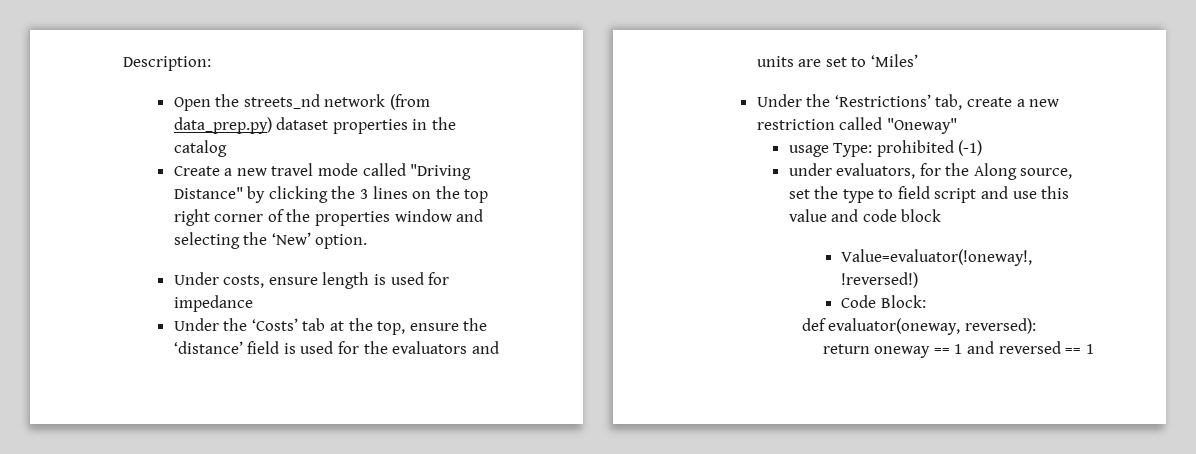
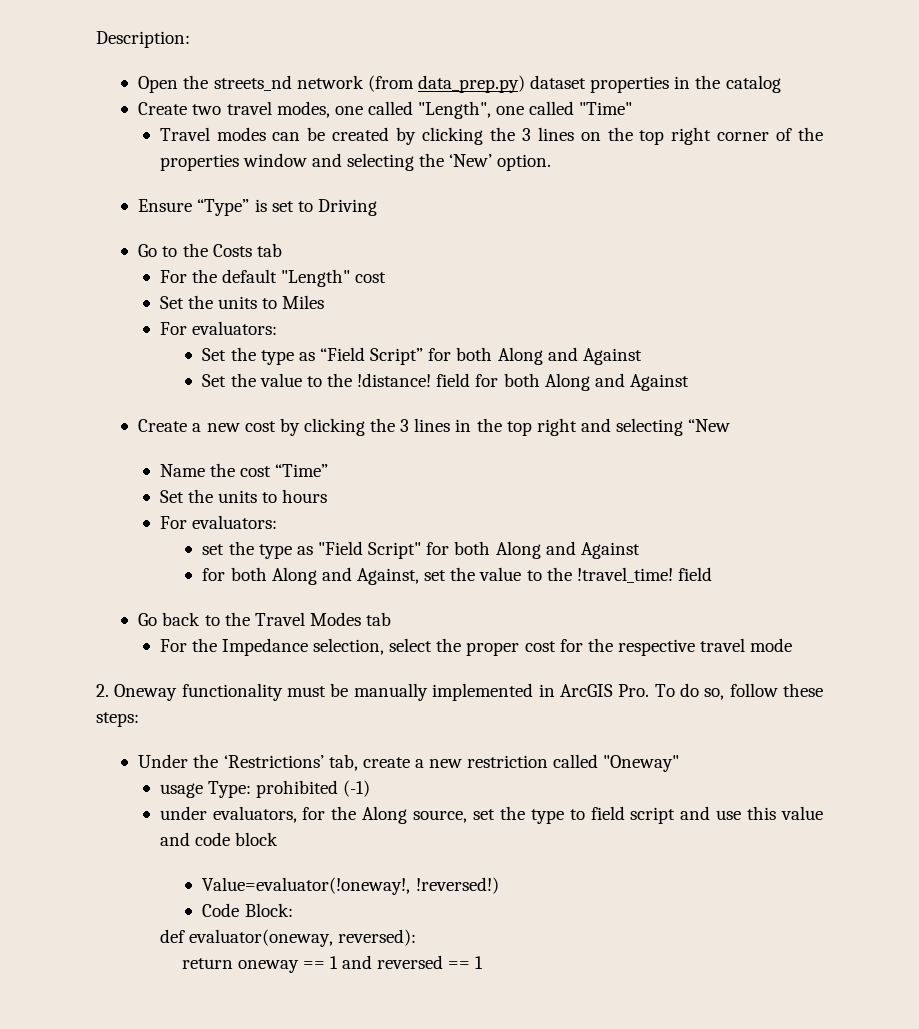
[224,163,472,180] [173,187,243,199] a new travel mode called "Driving Distance" -> [192,101,633,119] [159,127,390,141] two travel modes, one called "Length", one called "Time" // Travel modes can be created
[173,272,450,289] [173,295,253,312] [173,318,488,335] [173,341,499,354] [756,54,918,67] Under costs, ensure length is used for impedance // Under the ‘Costs’ tab at the top, ensure the ‘distance’ field is used for the evaluators and units are set to ‘Miles’ -> [138,199,377,216] [138,243,282,257] [159,269,387,287] [159,295,325,309] [159,321,277,335] [202,347,642,365] [202,373,689,391] [138,418,731,436] [159,463,329,477] [159,489,328,503] [159,515,277,529] [202,541,640,559] [202,567,712,585] [138,612,392,626] [159,638,793,656] [96,683,824,701] [96,712,139,727] Ensure “Type” is set to Driving // Go to the Costs tab // For the default "Length" cost // Set the units to Miles // For evaluators: // Set the type as “Field Script” for both Along and Against // Set the value to the !distance! field for both Along and Against // Create a new cost by clicking the 3 lines in the top right and selecting “New // Name the cost “Time” // Set the units to hours // For evaluators: // set the type as "Field Script" for both Along and Against // for both Along and Against, set the value to the !travel_time! field // Go back to the Travel Modes tab // For the Impedance selection, select the proper cost for the respective travel mode // 2. Oneway functionality must be manually implemented in ArcGIS Pro. To do so, follow these steps:

